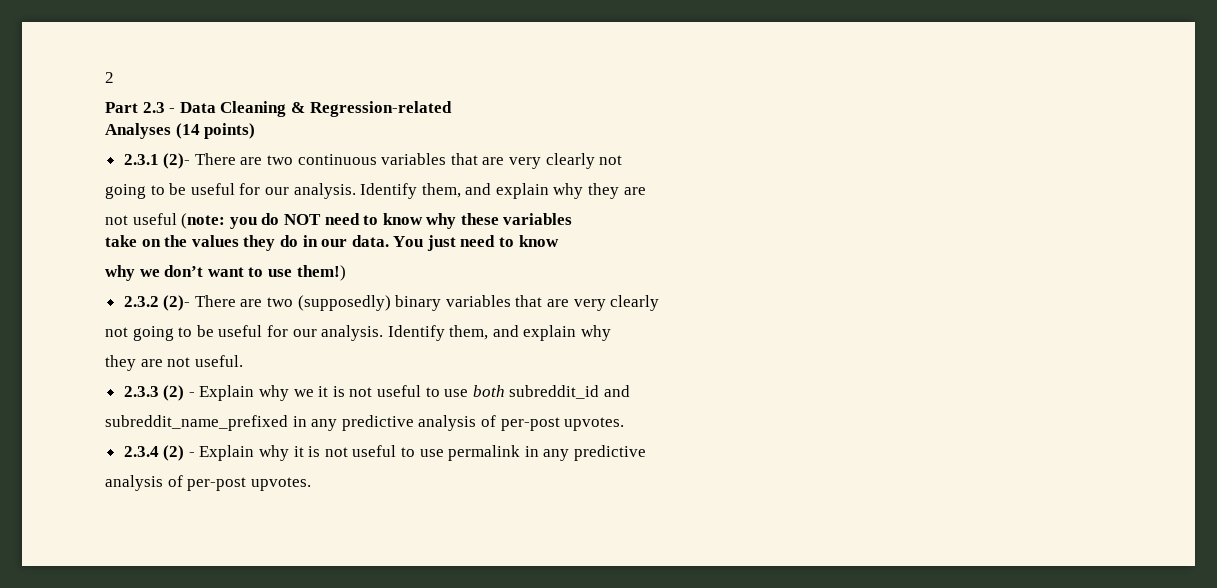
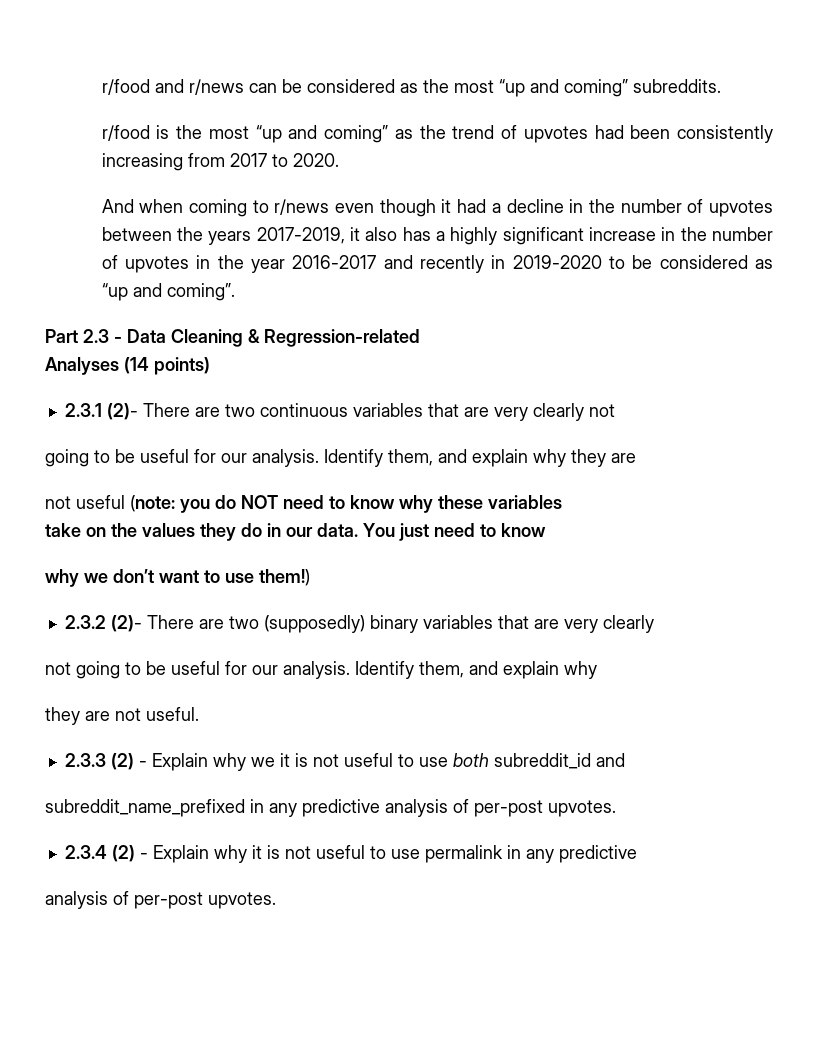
[105,72,114,83] 2 -> [101,79,721,97] [101,125,773,143] [101,153,339,171] [101,199,774,217] [101,227,773,245] [101,255,773,273] [101,283,235,301] r/food and r/news can be considered as the most “up and coming” subreddits. // r/food is the most “up and coming” as the trend of upvotes had been consistently increasing from 2017 to 2020. // And when coming to r/news even though it had a decline in the number of upvotes between the years 2017-2019, it also has a highly significant increase in the number of upvotes in the year 2016-2017 and recently in 2019-2020 to be considered as “up and coming”.

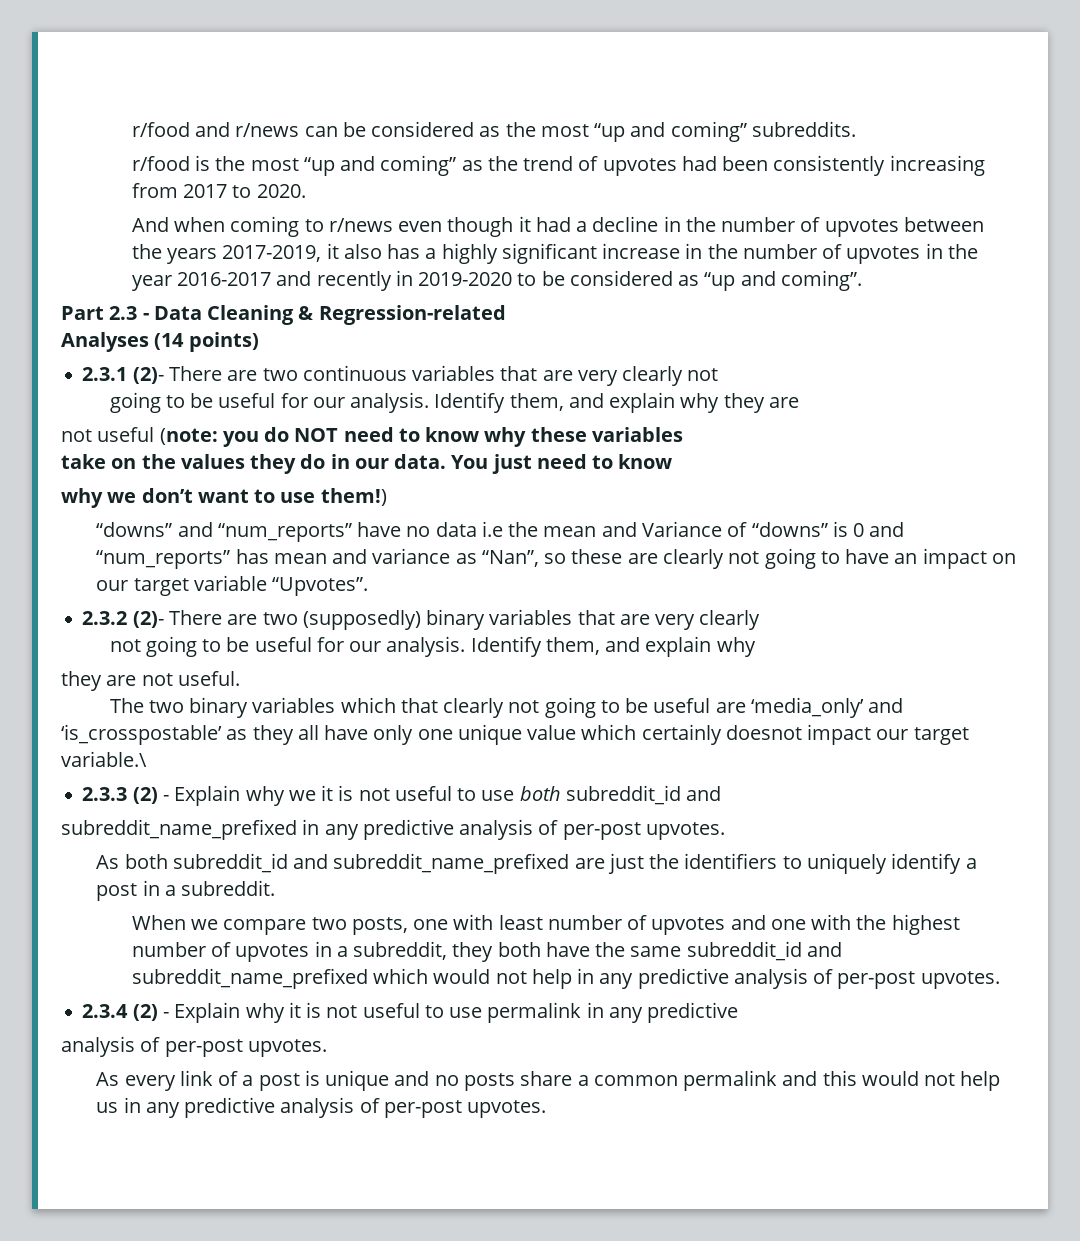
(310, 577) none -> [96,521,905,542] [96,548,1016,569] [96,575,369,596] // “downs” and “num_reports” have no data i.e the mean and Variance of “downs” is 0 and “num_reports” has mean and variance as “Nan”, so these are clearly not going to have an impact on our target variable “Upvotes”.
(199, 714) none -> [109,697,904,718] [61,724,969,745] [61,751,147,767] // The two binary variables which that clearly not going to be useful are ‘media_only’ and ‘is_crosspostable’ as they all have only one unique value which certainly doesnot impact our target variable.\
(616, 808) none -> [96,853,977,874] [96,880,276,901] [131,914,960,935] [131,941,842,962] [131,968,1000,989] // As both subreddit_id and subreddit_name_prefixed are just the identifiers to uniquely identify a post in a subreddit. // When we compare two posts, one with least number of upvotes and one with the highest number of upvotes in a subreddit, they both have the same subreddit_id and subreddit_name_prefixed which would not help in any predictive analysis of per-post upvotes.
(276, 900) none -> [96,1070,1001,1091] [96,1097,547,1118] // As every link of a post is unique and no posts share a common permalink and this would not help us in any predictive analysis of per-post upvotes.

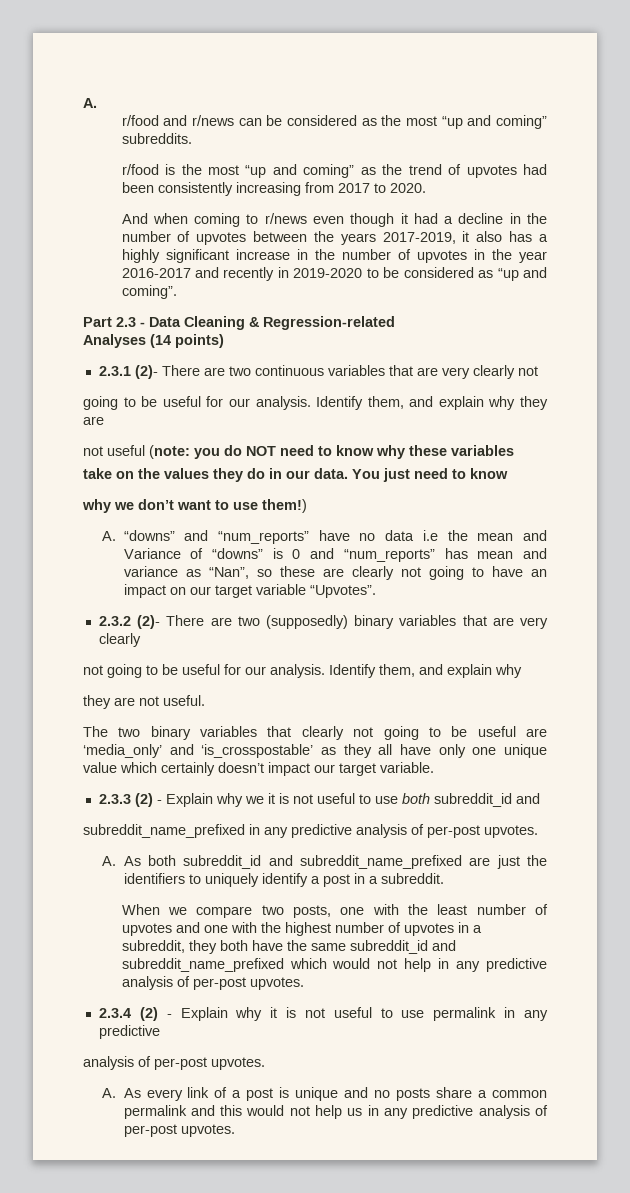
(131, 129) none -> [83,98,97,108] A. //
(387, 497) none -> [102,531,117,541] A.
[340,697,396,713] which -> (258, 731) none
[725,725,802,740] doesnot -> [218,762,264,773] doesn’t
[61,751,147,767] variable.\ -> [380,762,434,773] variable.
(725, 831) none -> [102,856,117,866] A.
(494, 922) none -> [407,904,428,915] the
(327, 1048) none -> [102,1088,117,1098] A.

